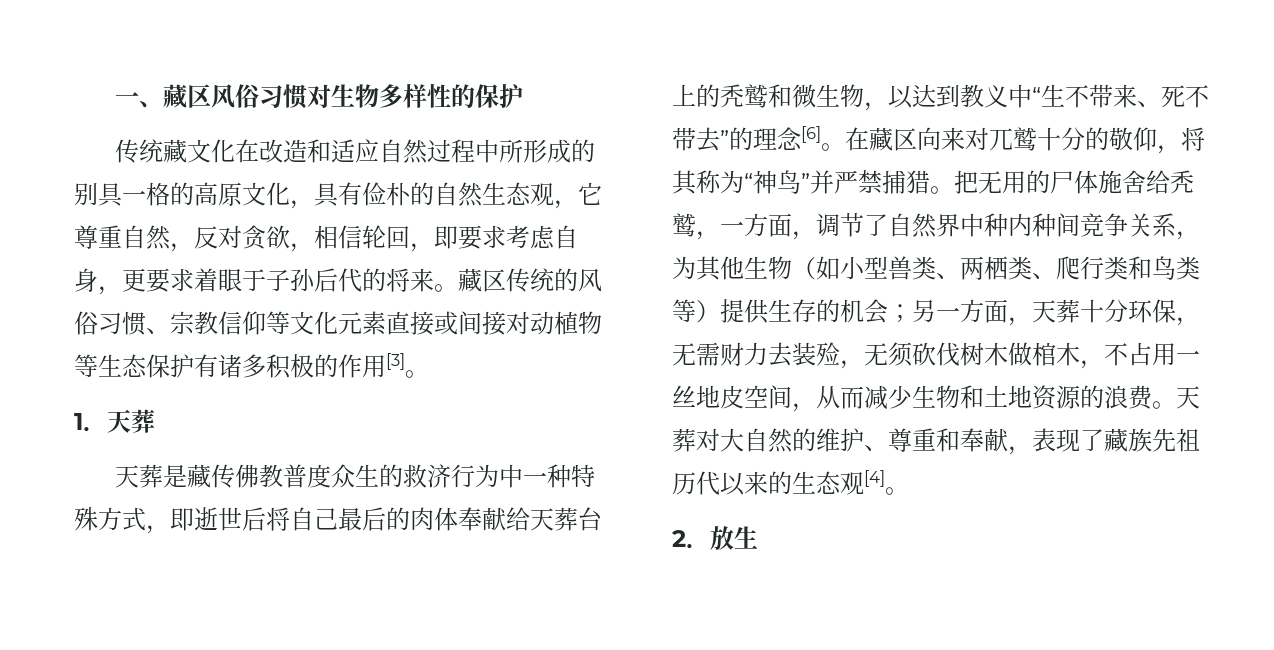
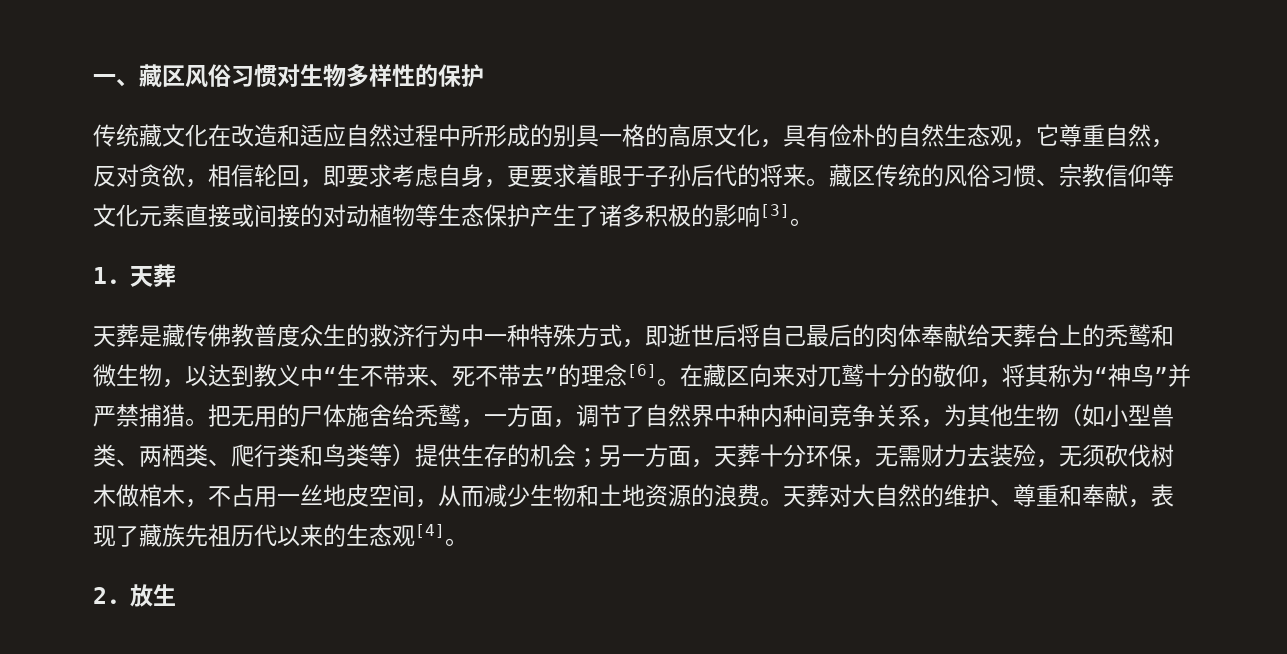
(506, 323) none -> [300,204,323,227] 的
[194,354,218,377] 有 -> [530,204,599,227] 产生了
[338,354,386,378] 作用 -> [714,204,760,227] 影响

